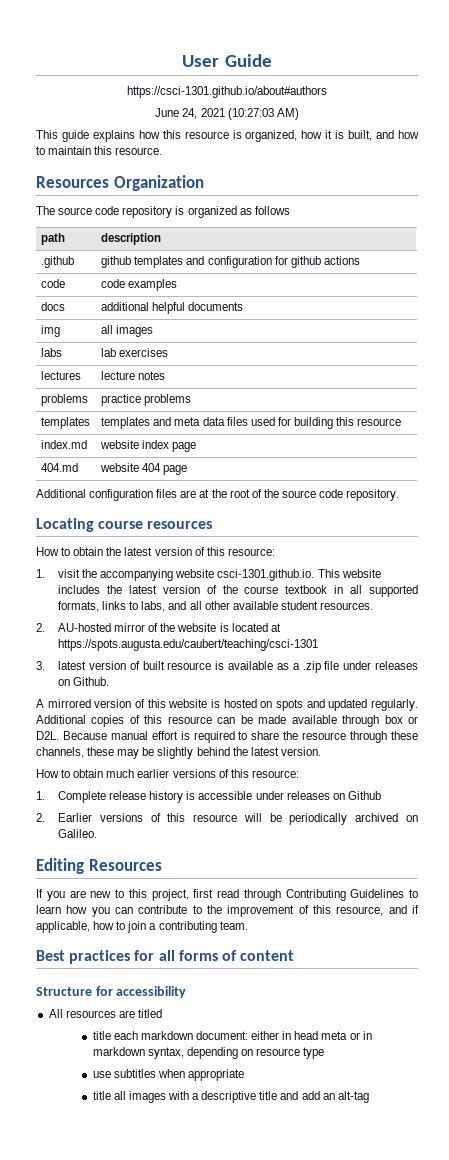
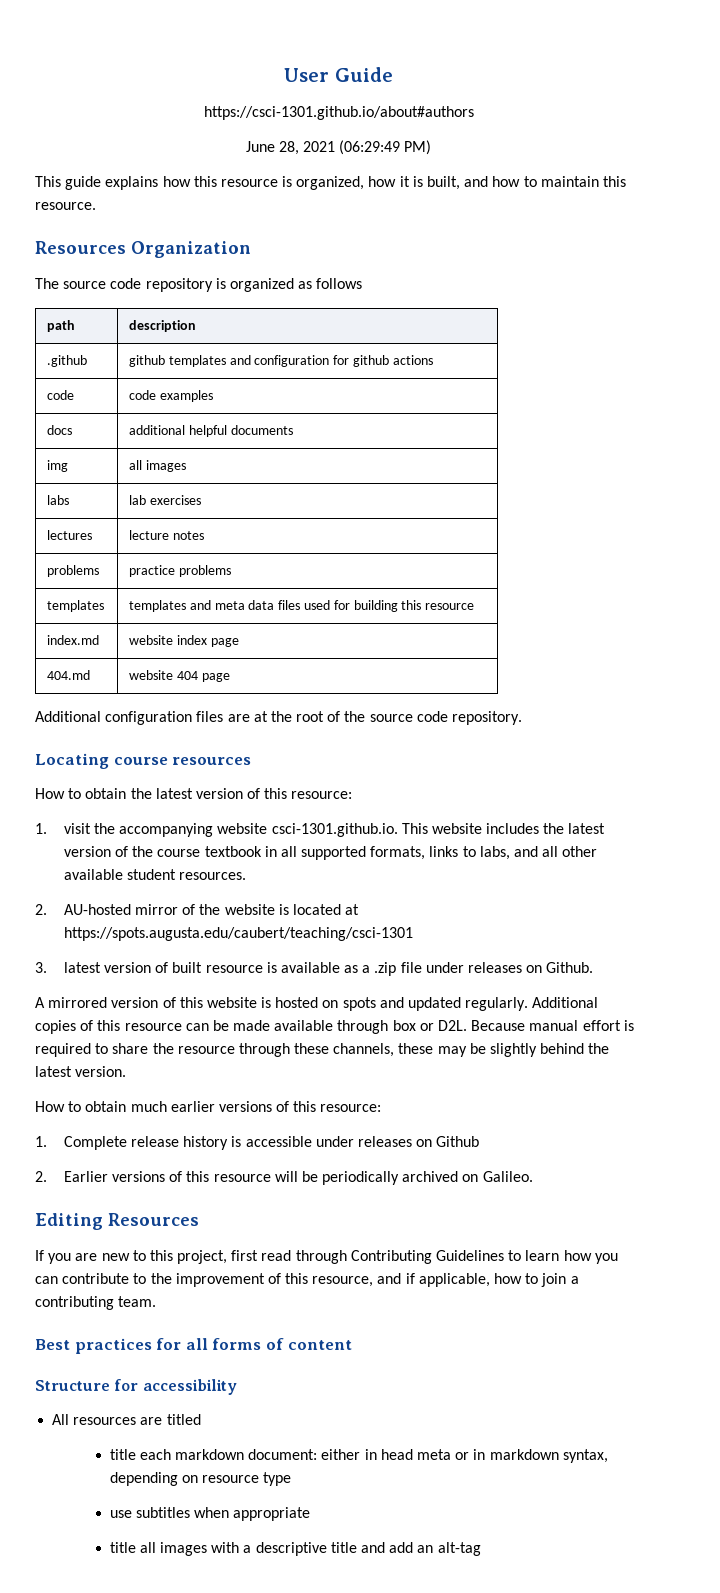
[182,108,299,120] 24, 2021 (10:27:03 AM) -> [278,140,432,155] 28, 2021 (06:29:49 PM)

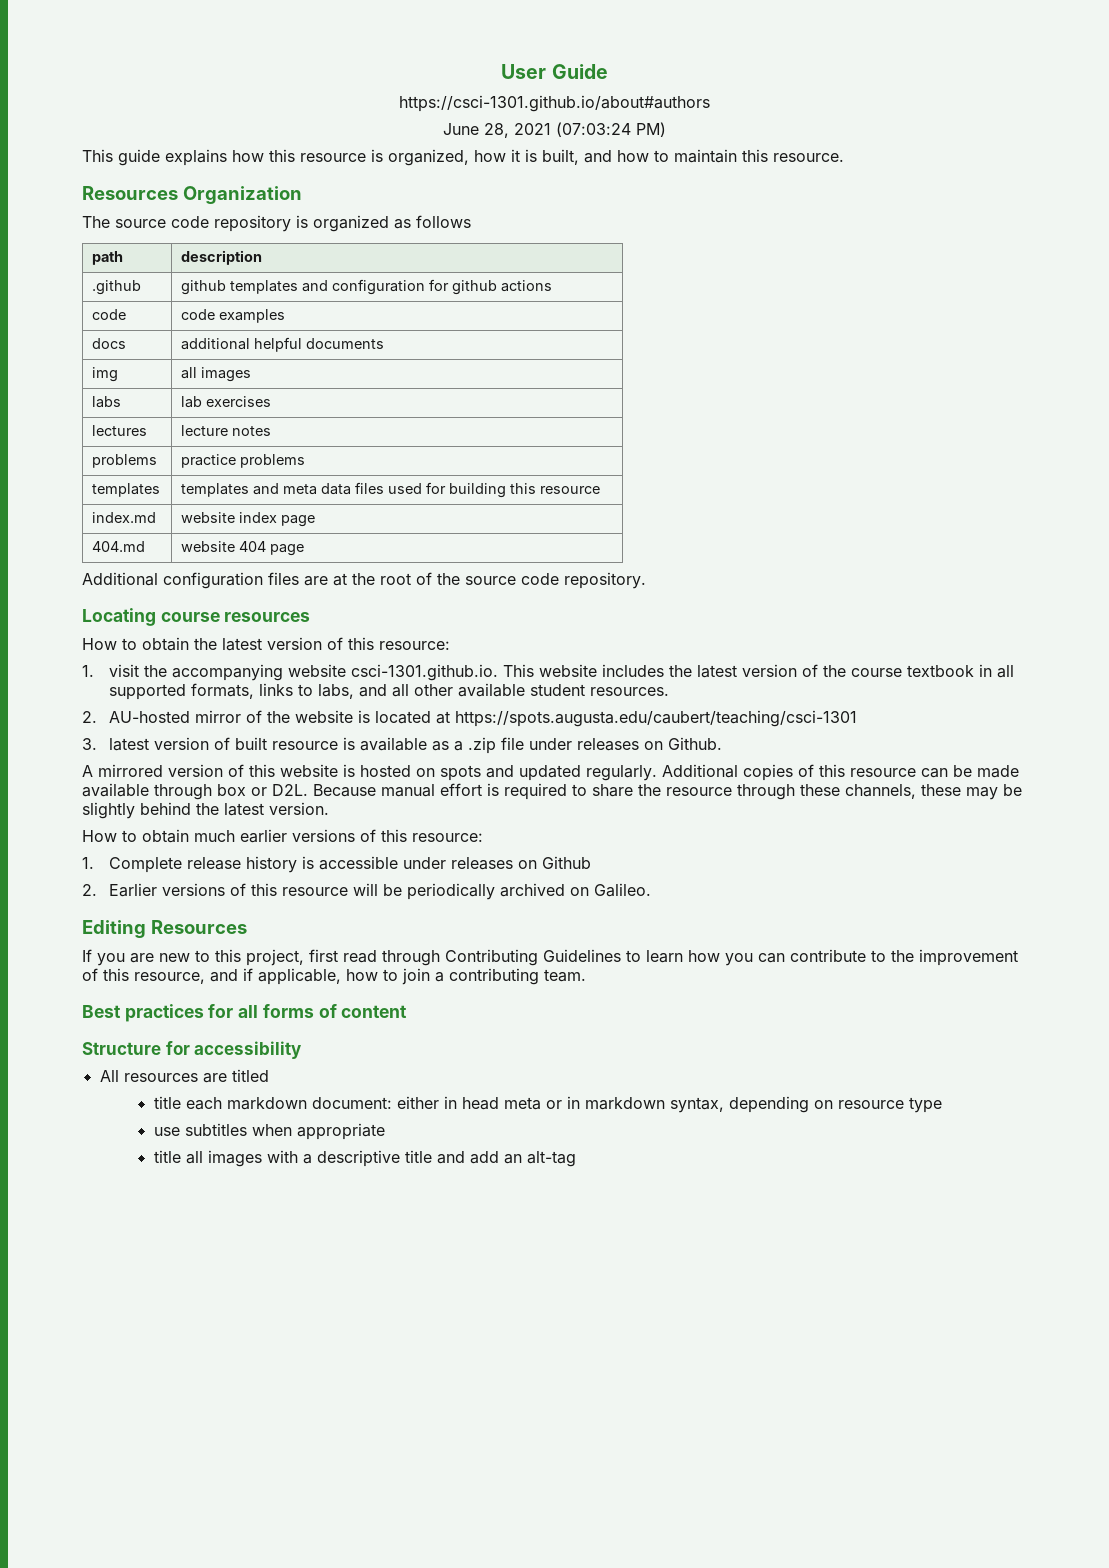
[339,140,401,155] (06:29:49 -> [556,122,631,137] (07:03:24

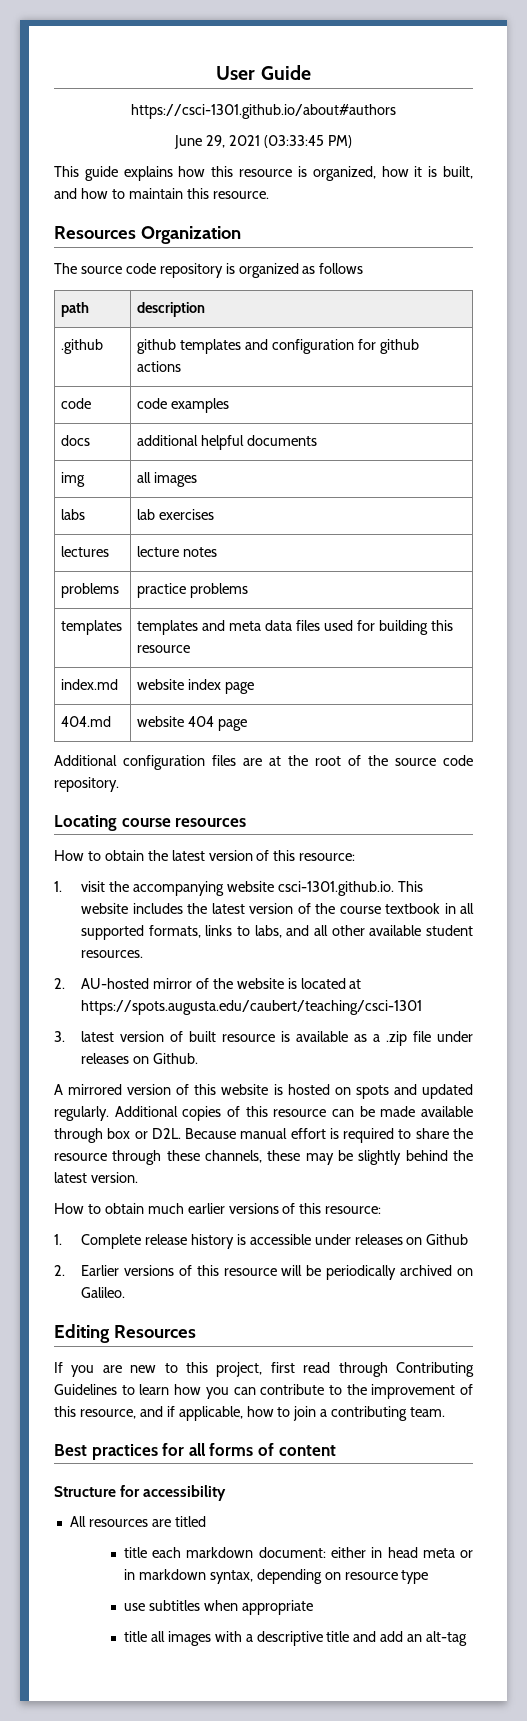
[484,122,631,138] 28, 2021 (07:03:24 -> [206,135,324,148] 29, 2021 (03:33:45

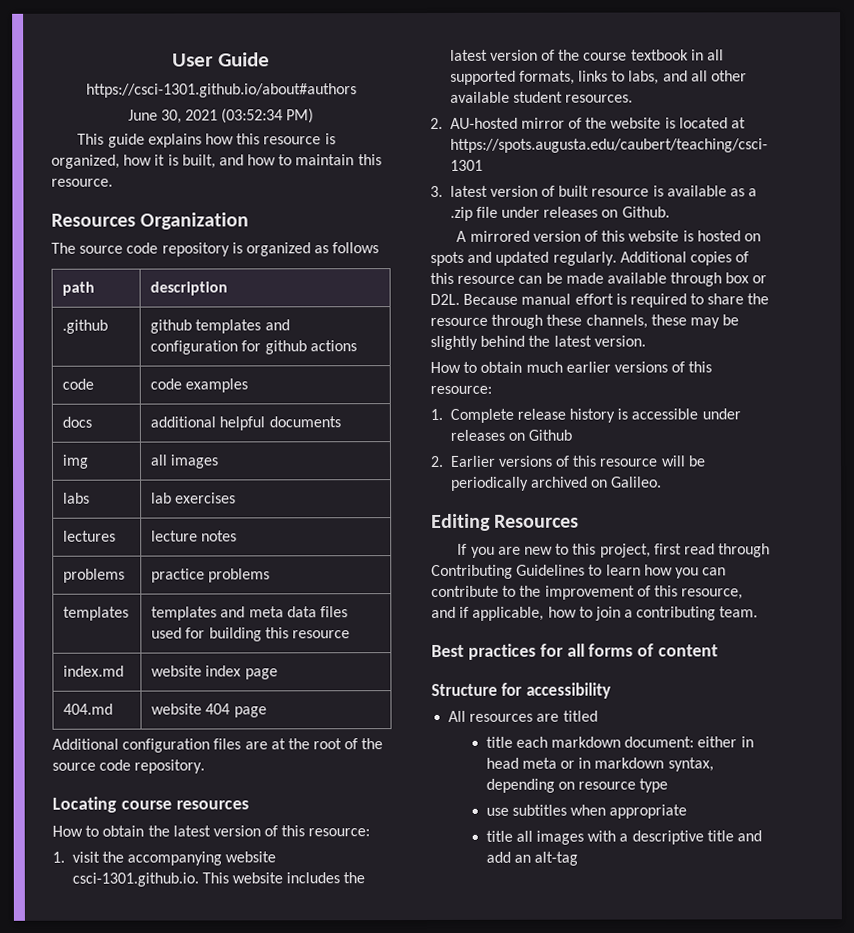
[206,135,324,148] 29, 2021 (03:33:45 -> [160,108,284,124] 30, 2021 (03:52:34

